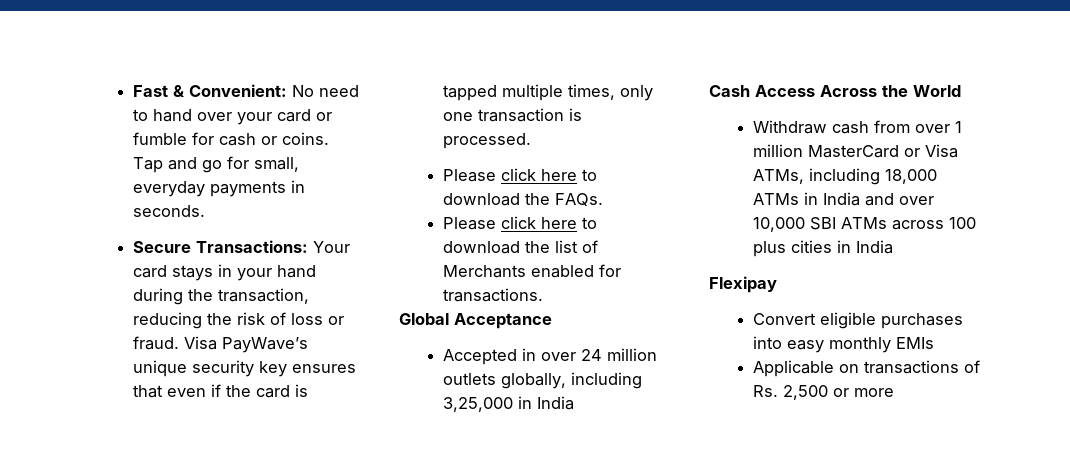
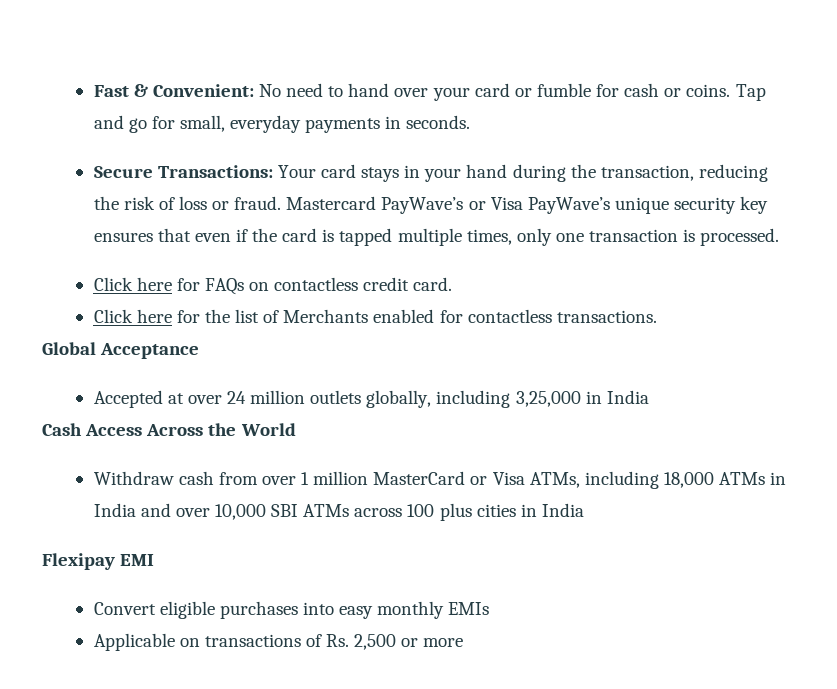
(180, 343) none -> [286,196,486,214] Mastercard PayWave’s or
[443,168,598,182] [443,193,604,206] [443,216,598,230] [443,241,521,254] Please click here to download the FAQs. // Please click here to download -> [93,277,453,295] [93,309,200,323] Click here for FAQs on contactless credit card. // Click here for
(622, 270) none -> [467,309,552,323] contactless
[522,348,537,361] in -> [167,393,184,404] at
(777, 284) none -> [120,554,155,566] EMI

